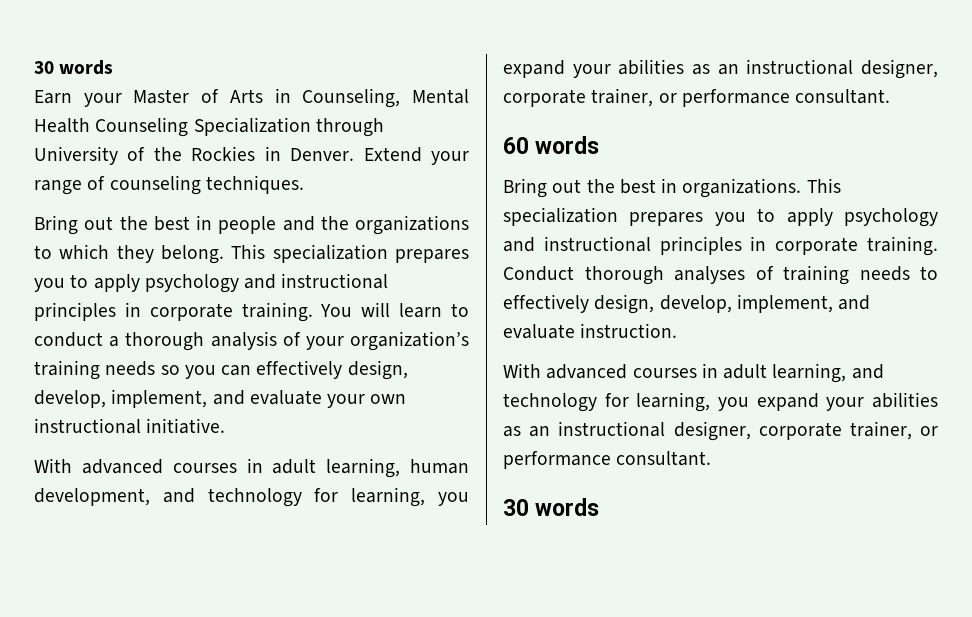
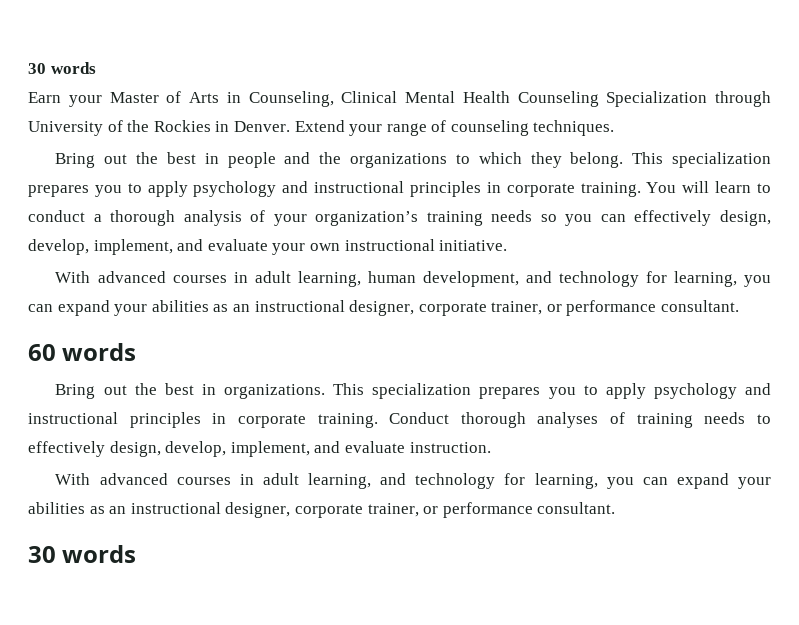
(401, 98) none -> [341,91,398,103] Clinical
(470, 499) none -> [28,304,53,312] can
(749, 404) none -> [642,477,668,485] can

